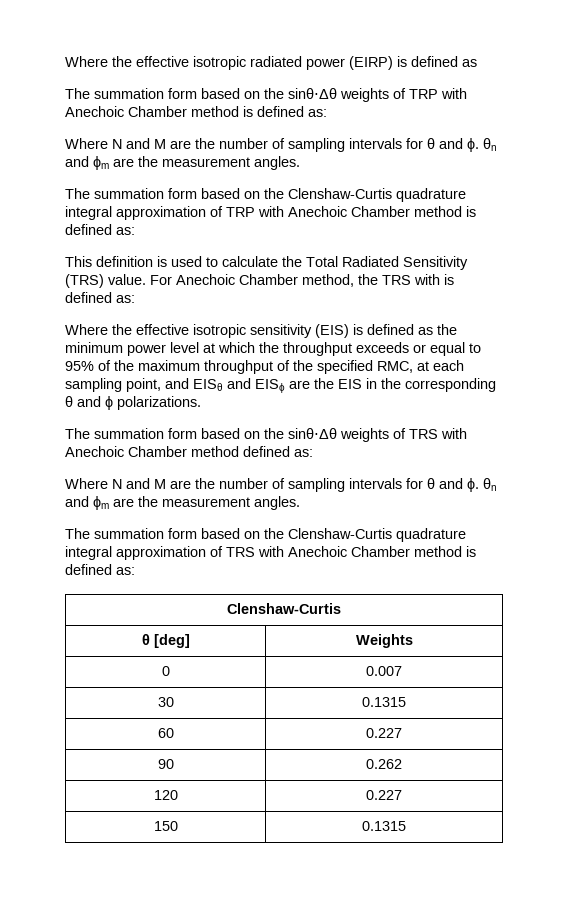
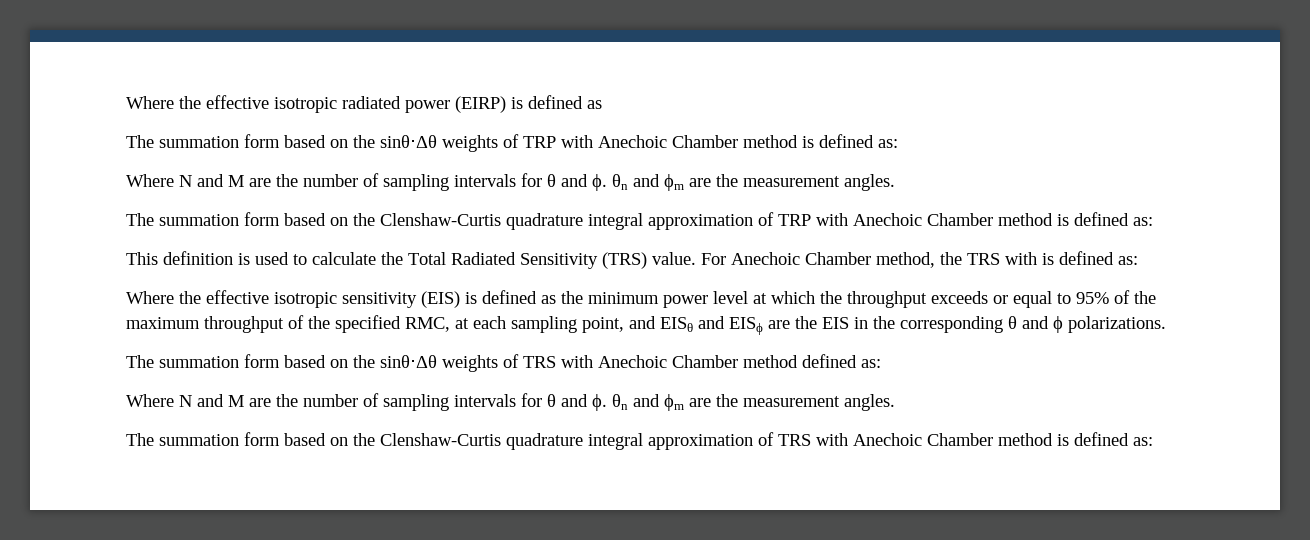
[227,603,341,614] [141,634,190,648] [355,634,413,648] [161,666,170,676] [366,666,402,676] [157,697,174,707] [362,697,406,707] [157,728,174,738] [366,728,402,738] [157,759,174,769] [366,759,402,769] [153,790,178,800] [366,790,402,800] [153,821,178,831] [362,821,406,831] // Clenshaw-Curtis // θ [deg] | Weights // 0 | 0.007 // 30 | 0.1315 // 60 | 0.227 // 90 | 0.262 // 120 | 0.227 // 150 | 0.1315 -> (1153, 441) none

